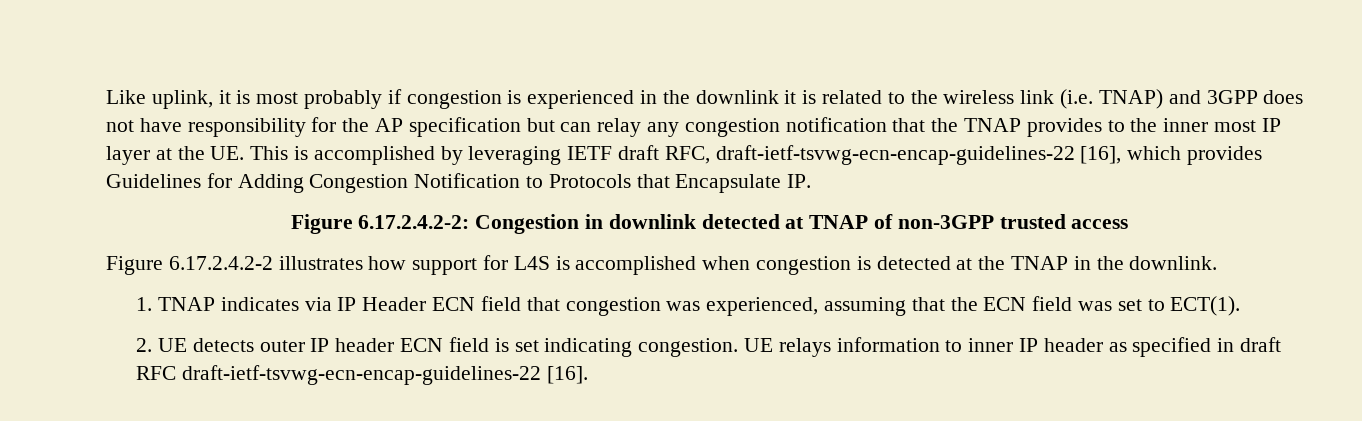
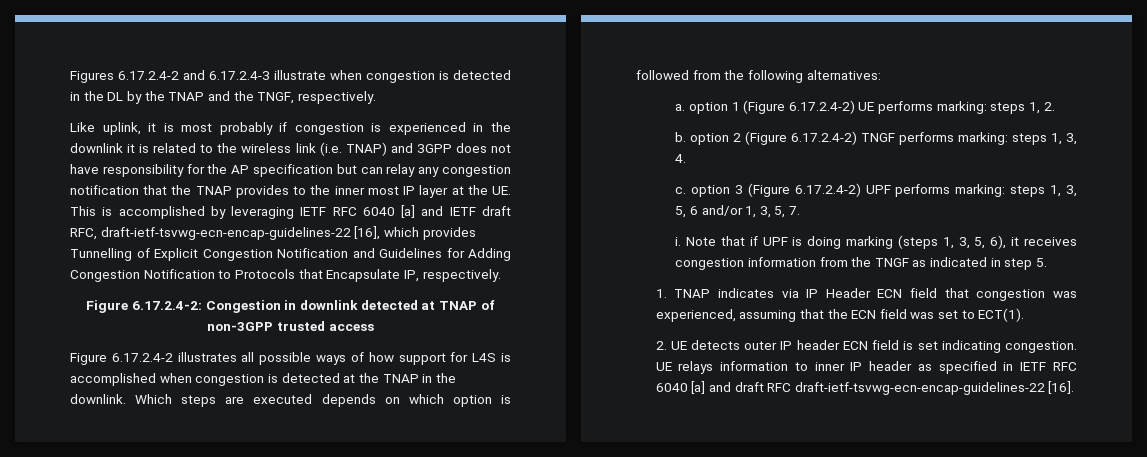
(106, 97) none -> [70,70,511,83] [70,91,376,104] Figures 6.17.2.4-2 and 6.17.2.4-3 illustrate when congestion is detected in the DL by the TNAP and the TNGF, respectively. //
(613, 153) none -> [332,205,476,218] RFC 6040 [a] and IETF
(1263, 155) none -> [70,248,375,261] Tunnelling of Explicit Congestion Notification and
[787,174,812,188] [290,214,470,234] IP. // Figure 6.17.2.4.2-2: -> [403,269,501,282] [86,300,203,313] IP, respectively. // Figure 6.17.2.4-2:
[168,256,363,270] 6.17.2.4.2-2 illustrates -> [111,352,364,365] 6.17.2.4-2 illustrates all possible ways of
(1218, 263) none -> [135,394,511,407] [636,70,881,83] [675,100,1055,114] [675,131,1077,145] [675,154,687,163] [675,183,1077,197] [675,205,801,218] [675,235,1077,249] [675,257,1048,270] Which steps are executed depends on which option is followed from the following alternatives: // a. option 1 (Figure 6.17.2.4-2) UE performs marking: steps 1, 2. // b. option 2 (Figure 6.17.2.4-2) TNGF performs marking: steps 1, 3, 4. // c. option 3 (Figure 6.17.2.4-2) UPF performs marking: steps 1, 3, 5, 6 and/or 1, 3, 5, 7. // i. Note that if UPF is doing marking (steps 1, 3, 5, 6), it receives congestion information from the TNGF as indicated in step 5.
(1235, 345) none -> [1020,362,1077,371] [655,381,731,394] IETF RFC 6040 [a] and

